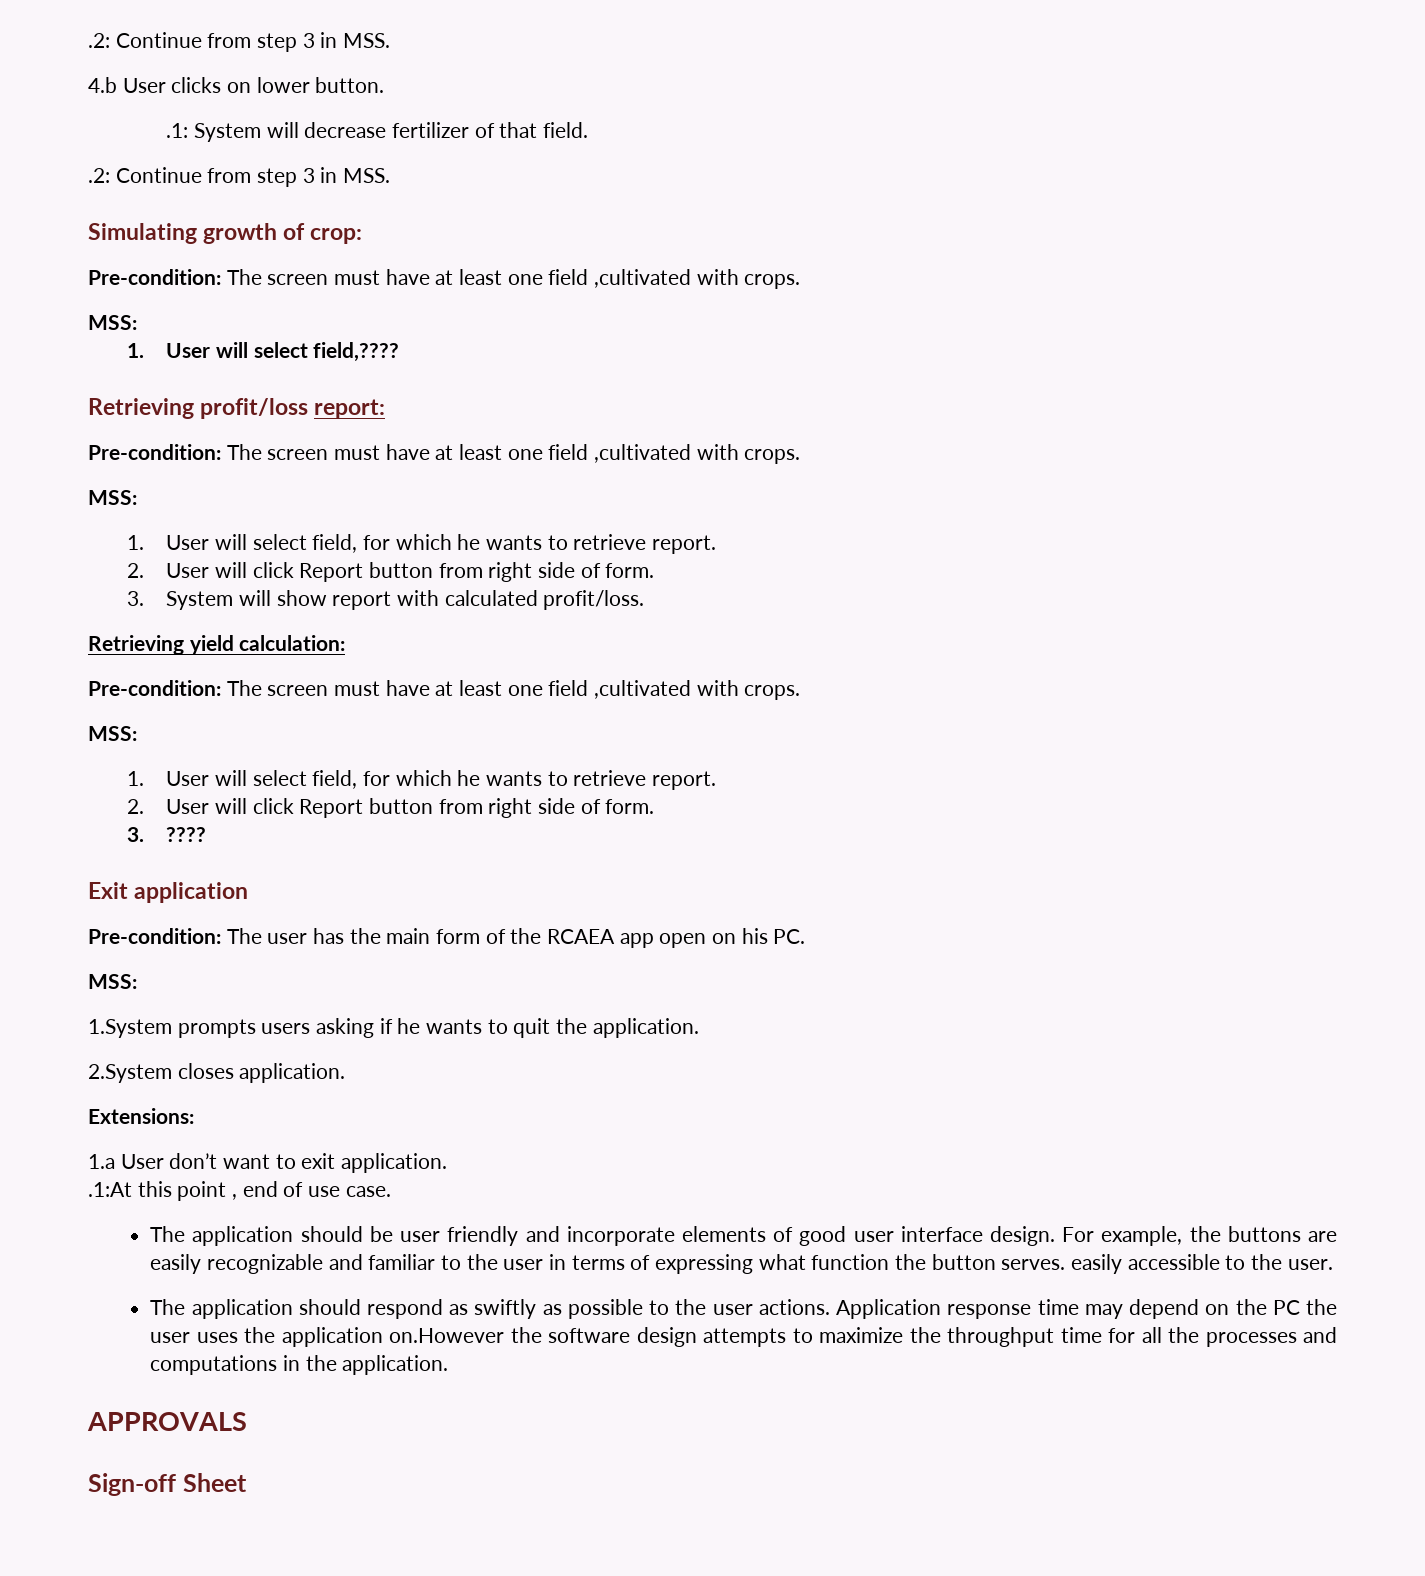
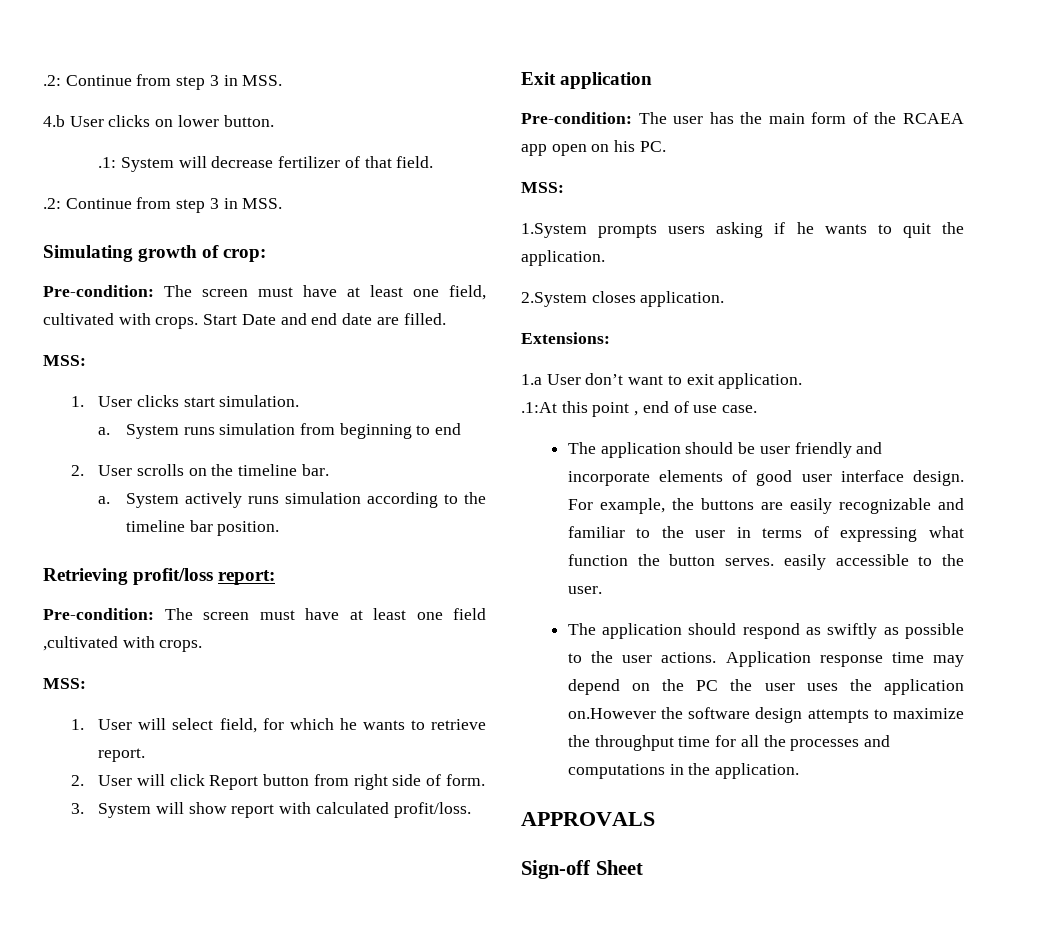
[548,269,801,289] [88,315,137,330] [127,342,400,362] field ,cultivated with crops. // MSS: // 1. User will select field,???? -> [449,285,486,300] [43,313,446,329] [43,355,86,366] [70,395,300,407] [98,423,462,439] [70,464,329,476] [98,492,486,508] [125,520,280,536] field, cultivated with crops. Start Date and end date are filled. // MSS: // 1. User clicks start simulation. // a. System runs simulation from beginning to end // 2. User scrolls on the timeline bar. // a. System actively runs simulation according to the timeline bar position.
[88,635,346,655] [88,680,801,700] [88,726,137,741] [127,770,717,790] [127,798,655,818] [127,827,207,842] // Retrieving yield calculation: // Pre-condition: The screen must have at least one field ,cultivated with crops. // MSS: // 1. User will select field, for which he wants to retrieve report. // 2. User will click Report button from right side of form. // 3. ???? -> (471, 810) none

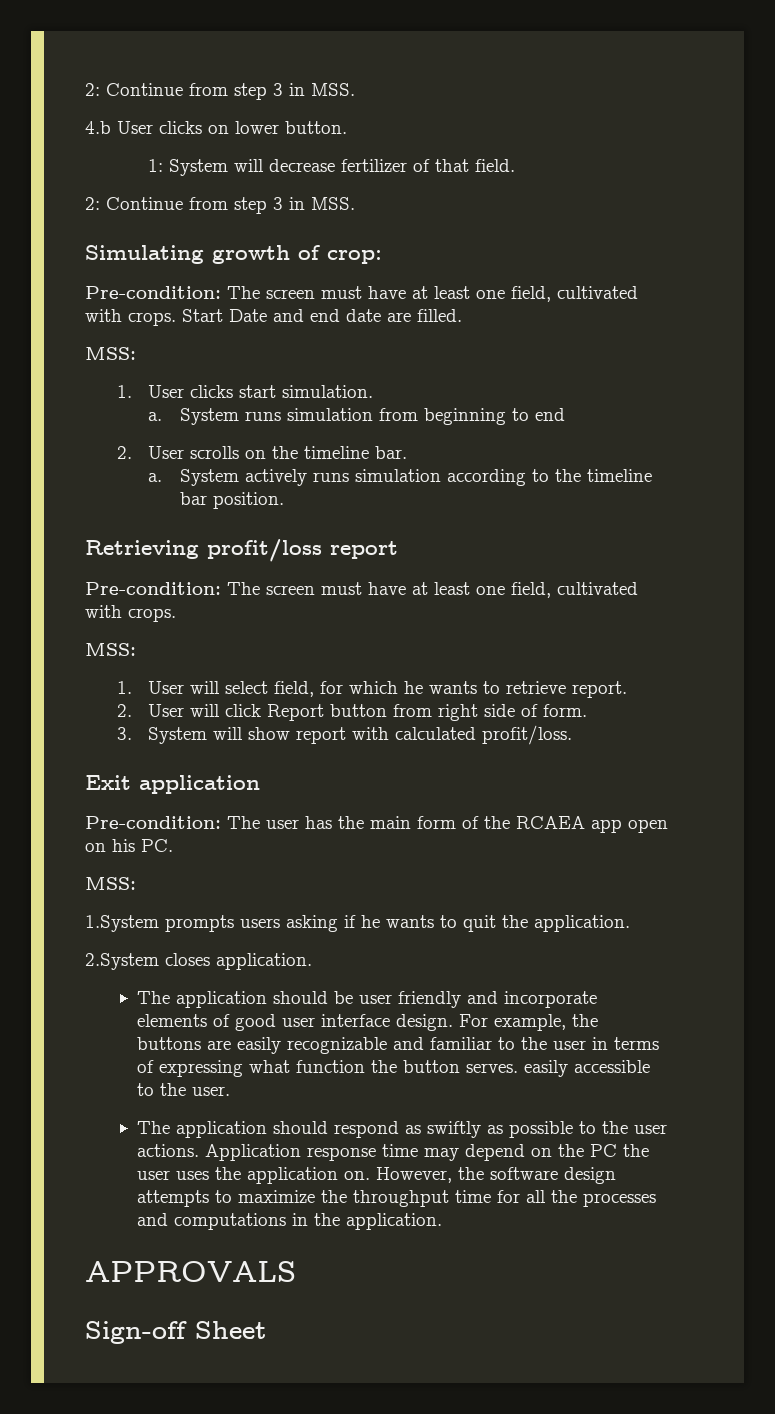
[43,75,61,86] .2: -> [85,83,100,96] 2:
[98,157,117,168] .1: -> [148,159,164,172] 1:
[43,198,61,209] .2: -> [85,197,100,210] 2:
[218,570,276,585] [43,608,486,620] [43,636,118,651] report: // Pre-condition: The screen must have at least one field ,cultivated -> [330,541,398,559] [85,582,638,598] report // Pre-condition: The screen must have at least one field, cultivated
[521,332,610,344] [521,373,803,389] [521,401,758,417] // Extensions: // 1.a User don’t want to exit application. // .1:At this point , end of use case. -> (312, 961) none
[567,708,656,719] on.However -> [344,1167,453,1183] on. However,

